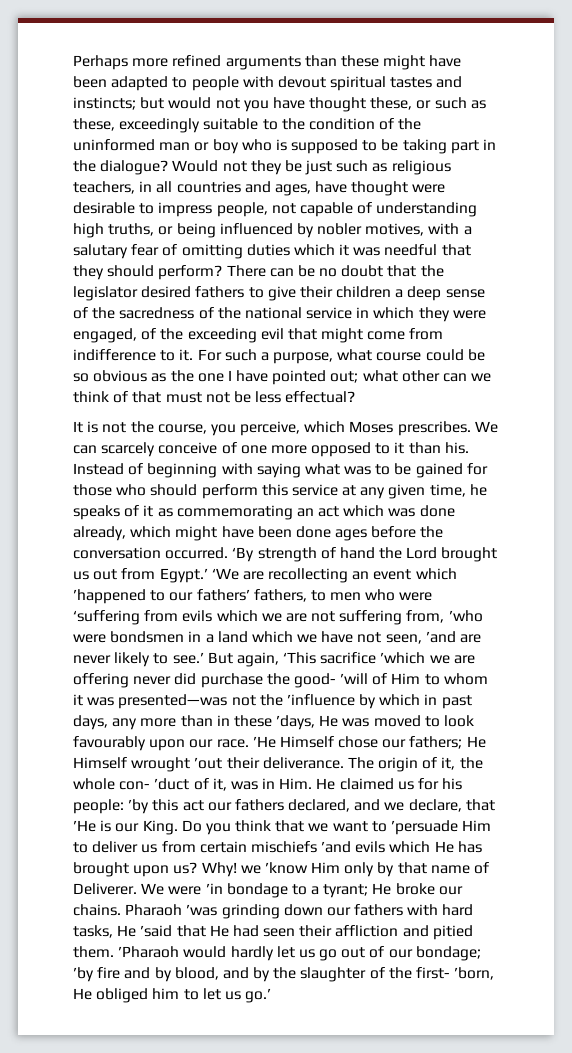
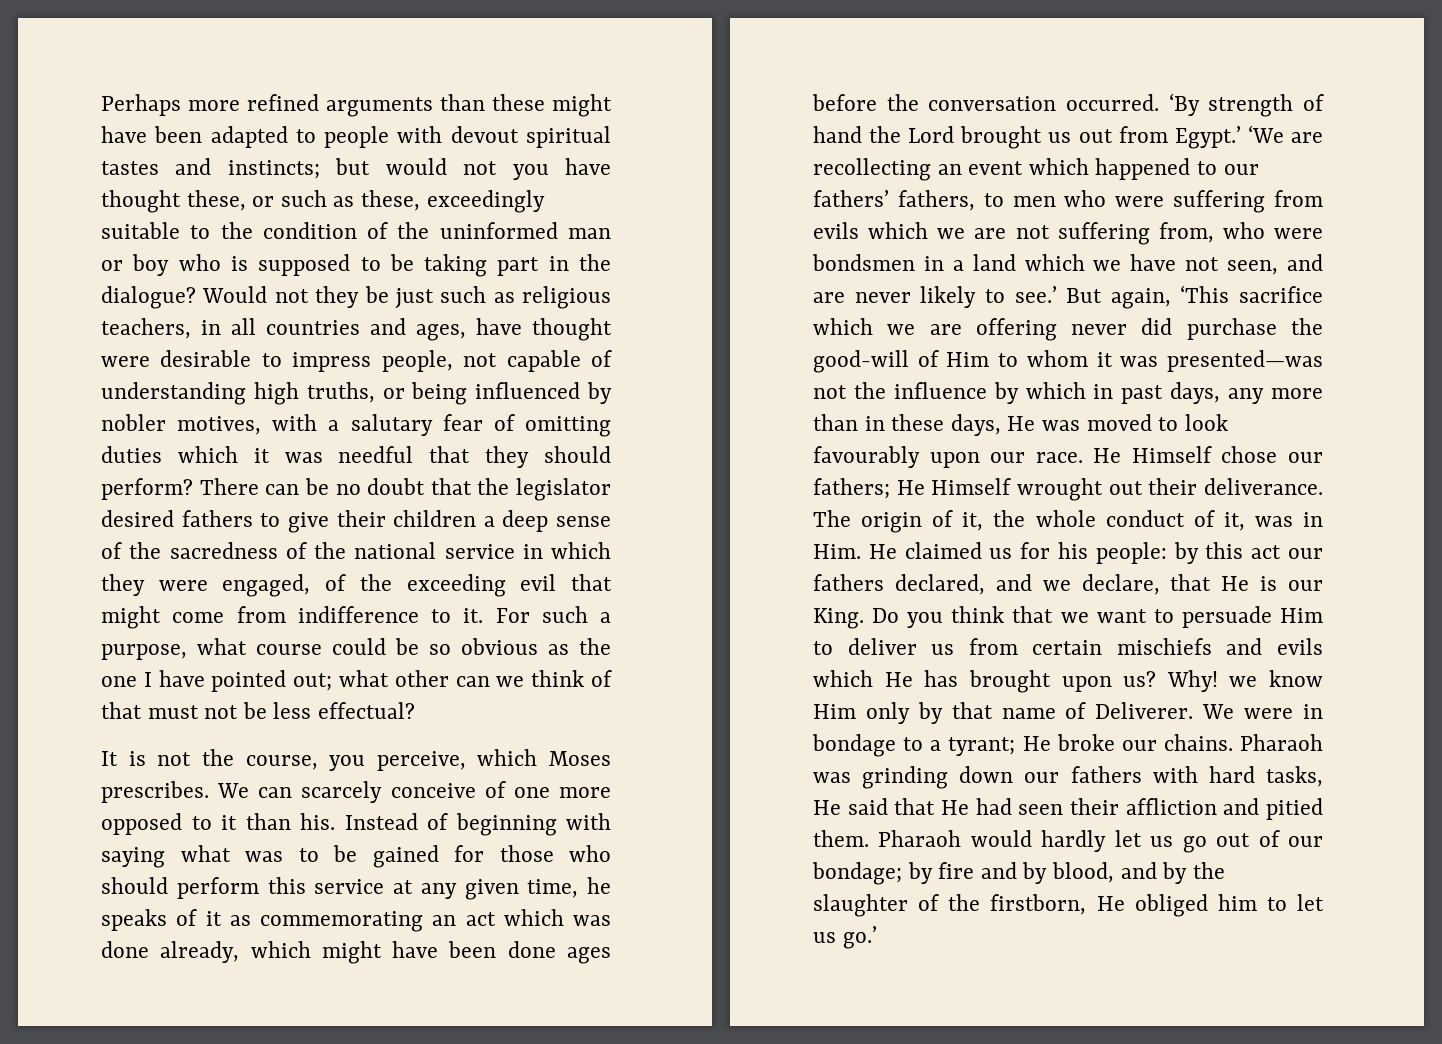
[73,589,146,604] ’happened -> [1095,158,1191,180] happened
[73,610,140,625] ‘suffering -> [1173,190,1266,213] suffering
[448,610,483,622] ’who -> [1222,222,1265,239] who
[425,631,456,643] ’and -> [1287,254,1323,271] and
[380,652,426,664] ’which -> [813,318,873,335] which
[293,673,369,688] good- ’will -> [813,350,909,373] good-will
[286,694,355,706] ’influence -> [893,382,987,399] influence
[276,715,316,730] ’days, -> [950,414,1001,436] days,
[252,736,276,748] ’He -> [1093,448,1122,463] He
[194,757,223,769] ’out -> [1108,481,1143,495] out
[119,778,190,790] con- ’duct -> [1105,510,1185,527] conduct
[128,799,150,814] ’by -> [1173,542,1199,564] by
[73,820,96,832] ’He -> [1221,576,1250,591] He
[391,820,459,835] ’persuade -> [1181,606,1272,628] persuade
[321,841,352,853] ’and -> [1226,638,1263,655] and
[264,862,308,874] ’know -> [1269,670,1323,687] know
[205,883,223,894] ’in -> [1303,704,1323,719] in
[186,904,218,916] ’was -> [813,772,851,783] was
[140,925,173,937] ’said -> [847,798,888,815] said
[118,946,180,958] ’Pharaoh -> [878,830,962,847] Pharaoh
[73,967,94,982] ’by -> [907,862,933,884] by
[416,967,495,980] first- ’born, -> [990,894,1087,915] firstborn,

